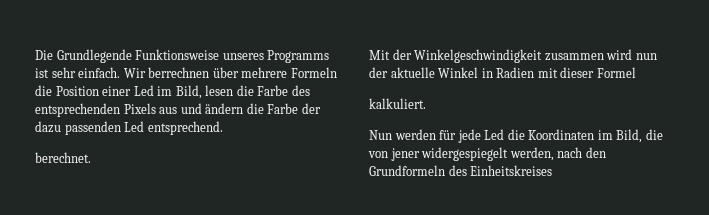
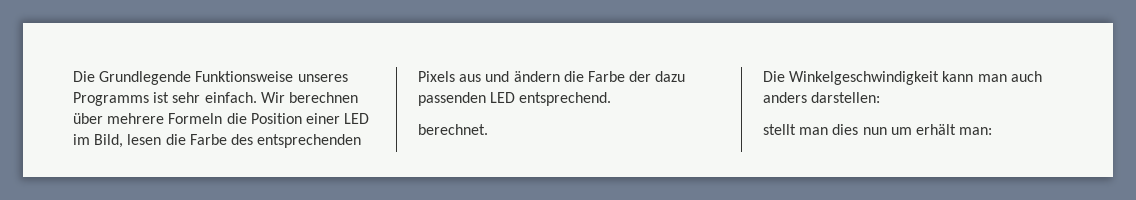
[148,67,210,78] berrechnen -> [288,92,358,103] berechnen
[133,85,154,96] Led -> [344,113,370,124] LED
[124,121,145,132] Led -> [490,92,516,103] LED
[369,49,657,63] [369,67,636,78] [369,98,426,109] [369,129,663,143] [368,147,606,161] [369,165,553,176] Mit der Winkelgeschwindigkeit zusammen wird nun der aktuelle Winkel in Radien mit dieser Formel // kalkuliert. // Nun werden für jede Led die Koordinaten im Bild, die von jener widergespiegelt werden, nach den Grundformeln des Einheitskreises -> [763,71,1042,85] [763,92,881,103] [763,124,993,135] Die Winkelgeschwindigkeit kann man auch anders darstellen: // stellt man dies nun um erhält man:

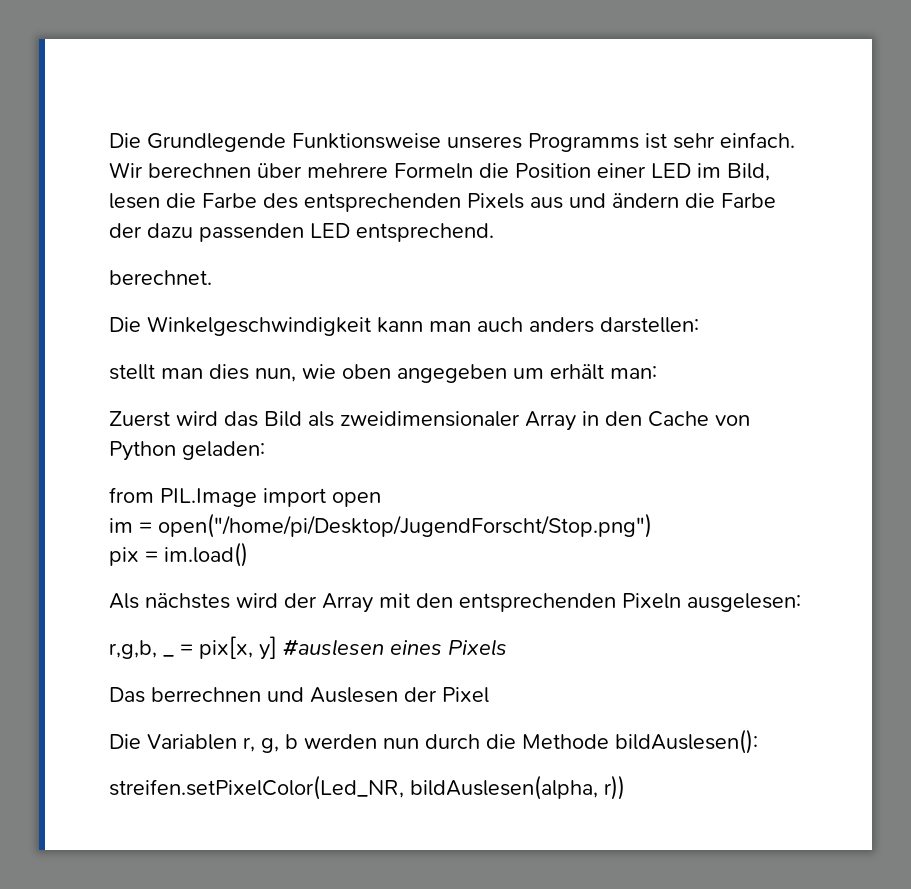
[862,127,887,135] nun -> [255,364,507,383] nun, wie oben angegeben
(993, 131) none -> [109,411,750,431] [109,441,265,461] [109,487,381,507] [109,513,652,538] [109,542,248,567] [109,593,801,613] [109,640,174,659] [180,636,507,660] [109,687,489,703] [109,729,758,754] [109,775,625,800] // Zuerst wird das Bild als zweidimensionaler Array in den Cache von Python geladen: // from PIL.Image import open // im = open("/home/pi/Desktop/JugendForscht/Stop.png") // pix = im.load() // Als nächstes wird der Array mit den entsprechenden Pixeln ausgelesen: // r,g,b, _ = pix[x, y] #auslesen eines Pixels // Das berrechnen und Auslesen der Pixel // Die Variablen r, g, b werden nun durch die Methode bildAuslesen(): // streifen.setPixelColor(Led_NR, bildAuslesen(alpha, r))

